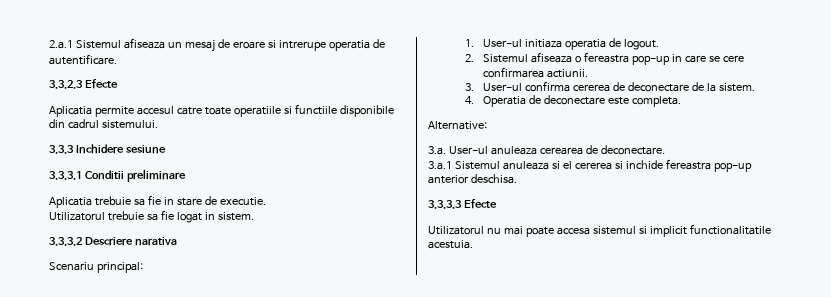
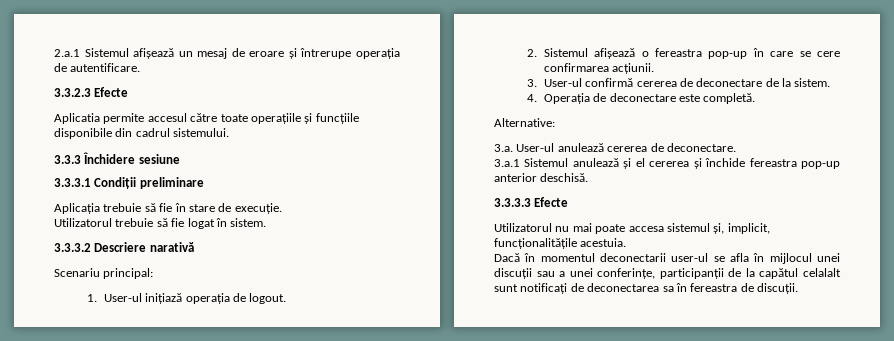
[123,38,165,49] afiseaza -> [133,48,175,59] afișează
[267,40,370,51] si intrerupe operatia -> [288,48,400,59] și întrerupe operația
[176,104,337,117] catre toate operatiile si functiile -> [190,113,359,124] către toate operațiile și funcțiile
[75,144,124,154] Inchidere -> [83,152,136,164] Închidere
[84,170,124,180] Conditii -> [94,177,137,189] Condiții
[49,195,174,208] Aplicatia trebuie sa fie in -> [54,203,186,214] Aplicația trebuie să fie în
[219,197,266,206] executie. -> [234,203,282,214] execuție.
[146,213,158,221] sa -> [156,218,168,227] să
[204,212,215,220] in -> [215,218,227,227] în
[134,237,177,246] narativa -> [149,242,194,252] narativă
[525,39,607,50] initiaza operatia -> [145,293,230,304] inițiază operația
[531,52,573,63] afiseaza -> [594,48,636,59] afișează
[672,54,683,62] in -> [752,48,764,57] în
[547,69,589,78] actiunii. -> [612,63,655,74] acțiunii.
[525,81,571,92] confirma -> [585,78,634,87] confirmă
[483,96,527,107] Operatia -> [543,93,590,104] Operația
[632,96,682,107] completa. -> [703,93,756,104] completă.
[490,146,583,155] anuleaza cerearea -> [557,143,648,152] anulează cererea
[502,160,663,170] anuleaza si el cererea si inchide -> [572,158,746,169] anulează și el cererea și închide
[470,174,517,184] deschisa. -> [540,173,589,182] deschisă.
[638,224,771,237] [428,240,473,249] si implicit functionalitatile acestuia. -> [713,223,770,234] [494,238,627,249] [494,253,840,264] [494,268,841,279] [494,283,798,294] și, implicit, funcționalitățile acestuia. // Dacă în momentul deconectarii user-ul se afla în mijlocul unei discuții sau a unei conferințe, participanții de la capătul celalalt sunt notificați de deconectarea sa în fereastra de discuții.

